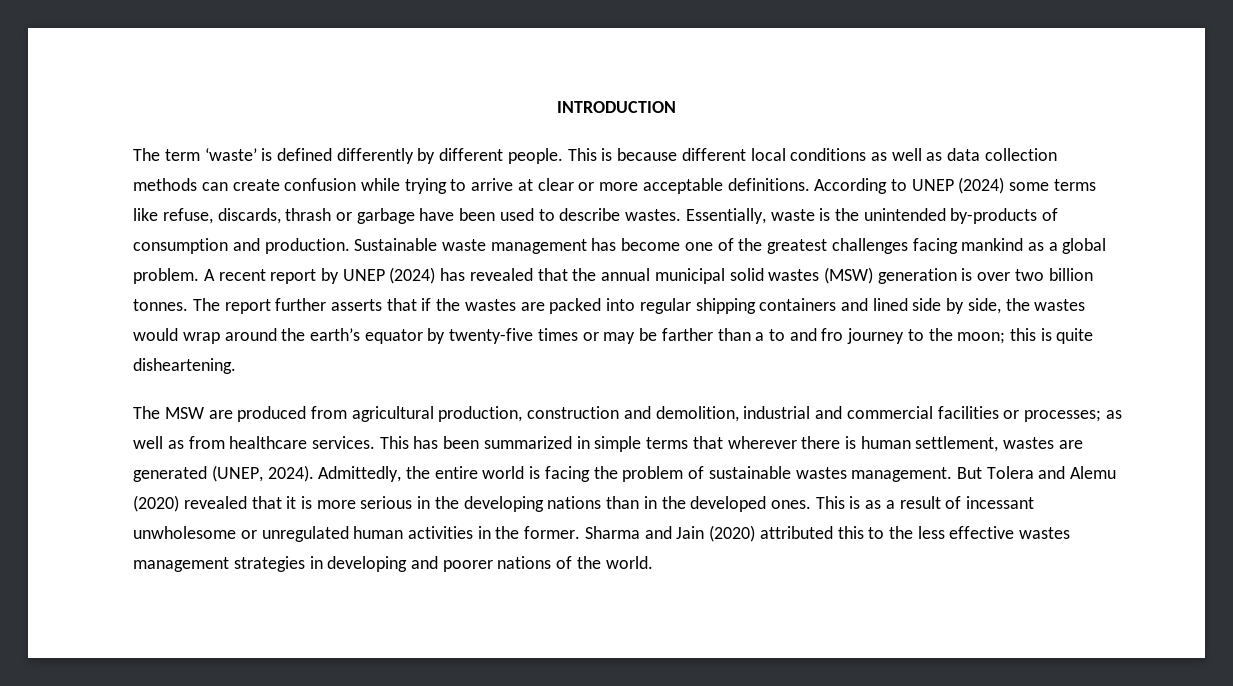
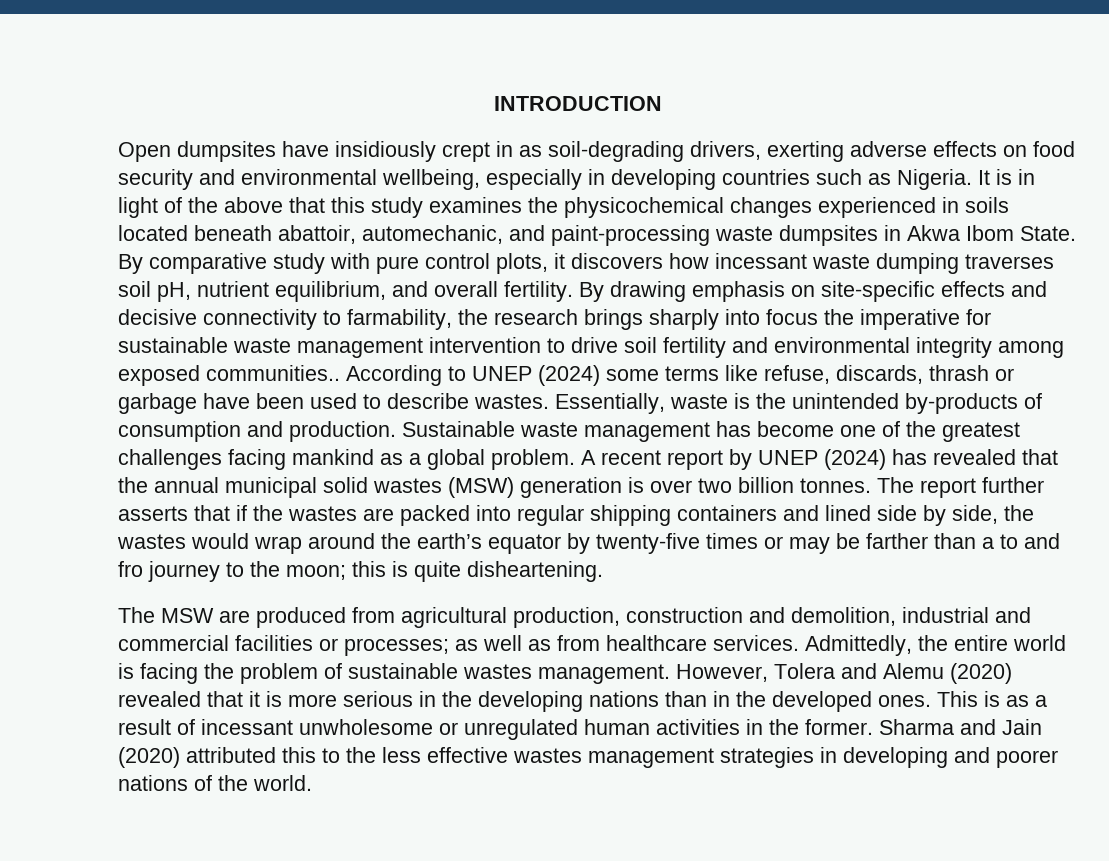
[133,148,1057,164] [133,178,810,194] The term ‘waste’ is defined differently by different people. This is because different local conditions as well as data collection methods can create confusion while trying to arrive at clear or more acceptable definitions. -> [118,141,1076,162] [118,169,1036,190] [118,197,1010,218] [118,225,1077,246] [118,253,1055,274] [118,281,1048,302] [118,309,992,330] [118,337,1065,358] [118,365,341,386] Open dumpsites have insidiously crept in as soil-degrading drivers, exerting adverse effects on food security and environmental wellbeing, especially in developing countries such as Nigeria. It is in light of the above that this study examines the physicochemical changes experienced in soils located beneath abattoir, automechanic, and paint-processing waste dumpsites in Akwa Ibom State. By comparative study with pure control plots, it discovers how incessant waste dumping traverses soil pH, nutrient equilibrium, and overall fertility. By drawing emphasis on site-specific effects and decisive connectivity to farmability, the research brings sharply into focus the imperative for sustainable waste management intervention to drive soil fertility and environmental integrity among exposed communities..
[379,436,1083,452] [133,465,314,482] This has been summarized in simple terms that wherever there is human settlement, wastes are generated (UNEP, 2024). -> (800, 643) none
[956,467,982,479] But -> [676,664,769,682] However,

